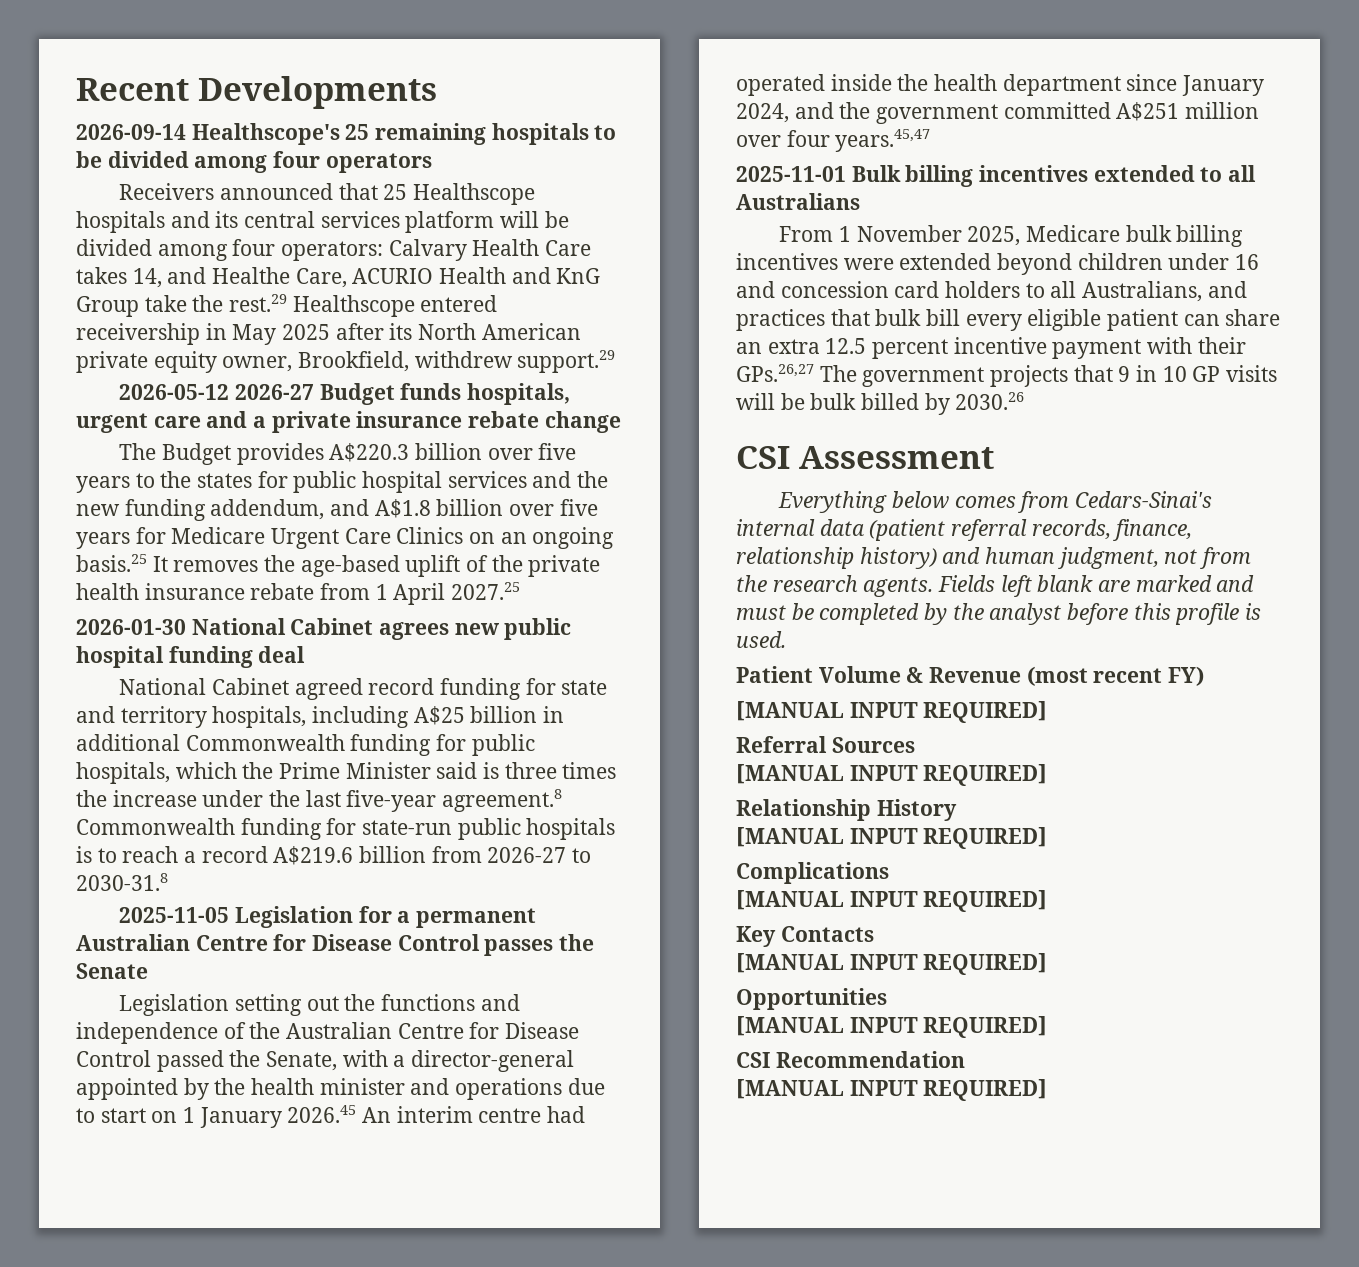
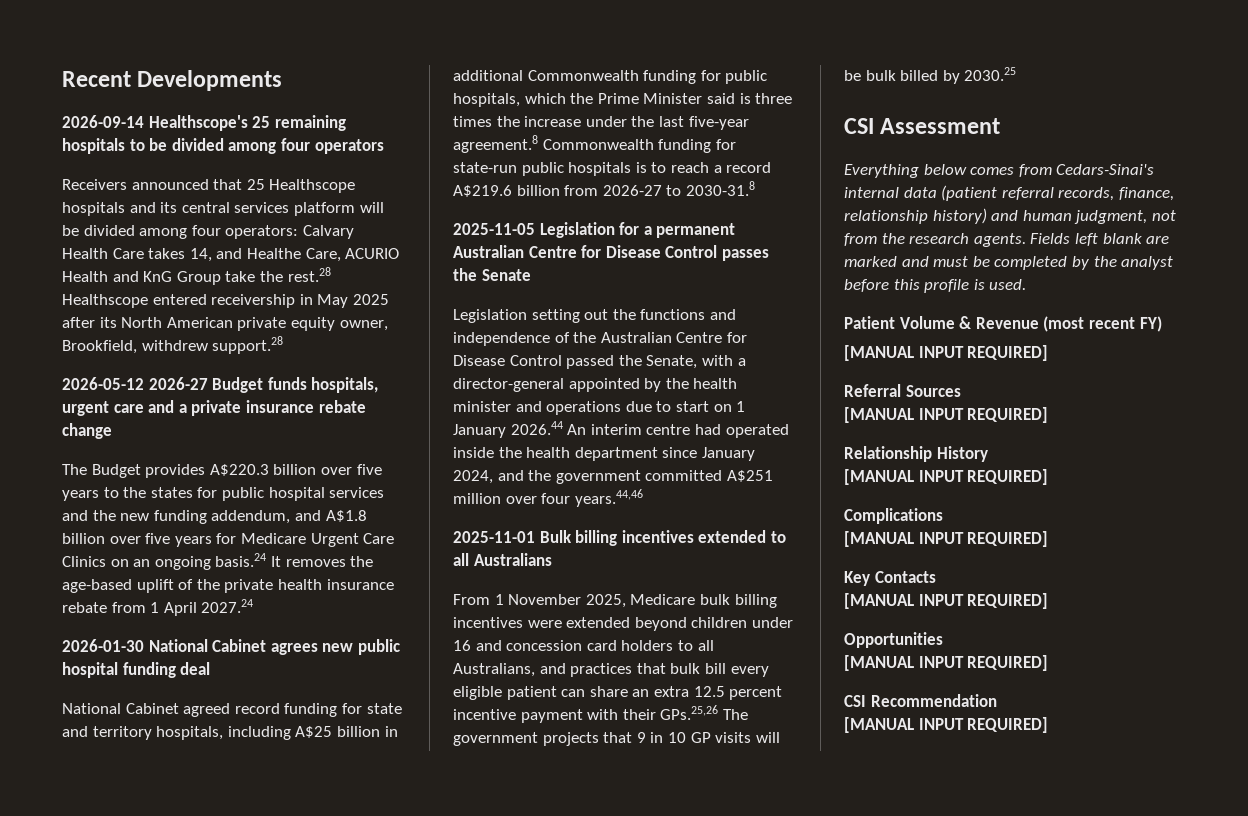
[229,294,288,312] rest.29 -> [287,267,331,282] rest.28
[517,350,616,373] support.29 -> [212,336,284,354] support.28
[76,554,147,572] basis.25 -> [215,553,267,567] basis.24
[451,582,521,600] 2027.25 -> [201,599,254,613] 2027.24
[287,1105,357,1123] 2026.45 -> [510,421,563,435] 2026.44
[835,129,931,152] years.45,47 -> [574,489,643,507] years.44,46
[736,364,814,382] GPs.26,27 -> [660,705,719,720] GPs.25,26
[955,392,1025,410] 2030.26 -> [964,67,1017,81] 2030.25

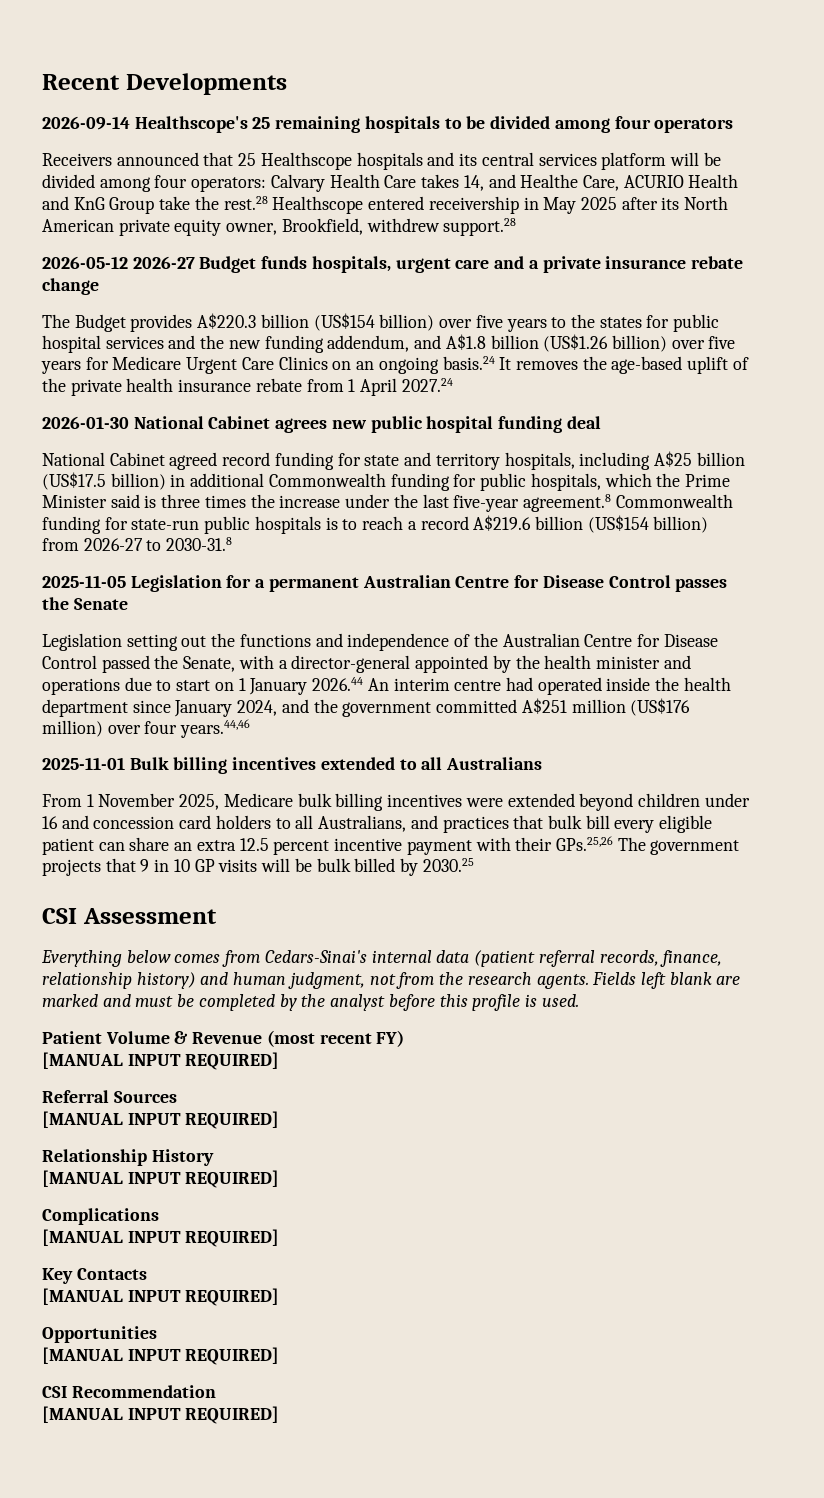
(317, 469) none -> [313,313,435,331] (US$154 billion)
(105, 538) none -> [543,334,667,352] (US$1.26 billion)
(380, 731) none -> [42,472,166,490] (US$17.5 billion)
(560, 190) none -> [587,515,709,533] (US$154 billion)
(501, 498) none -> [630,698,691,716] [42,720,103,737] (US$176 million)

